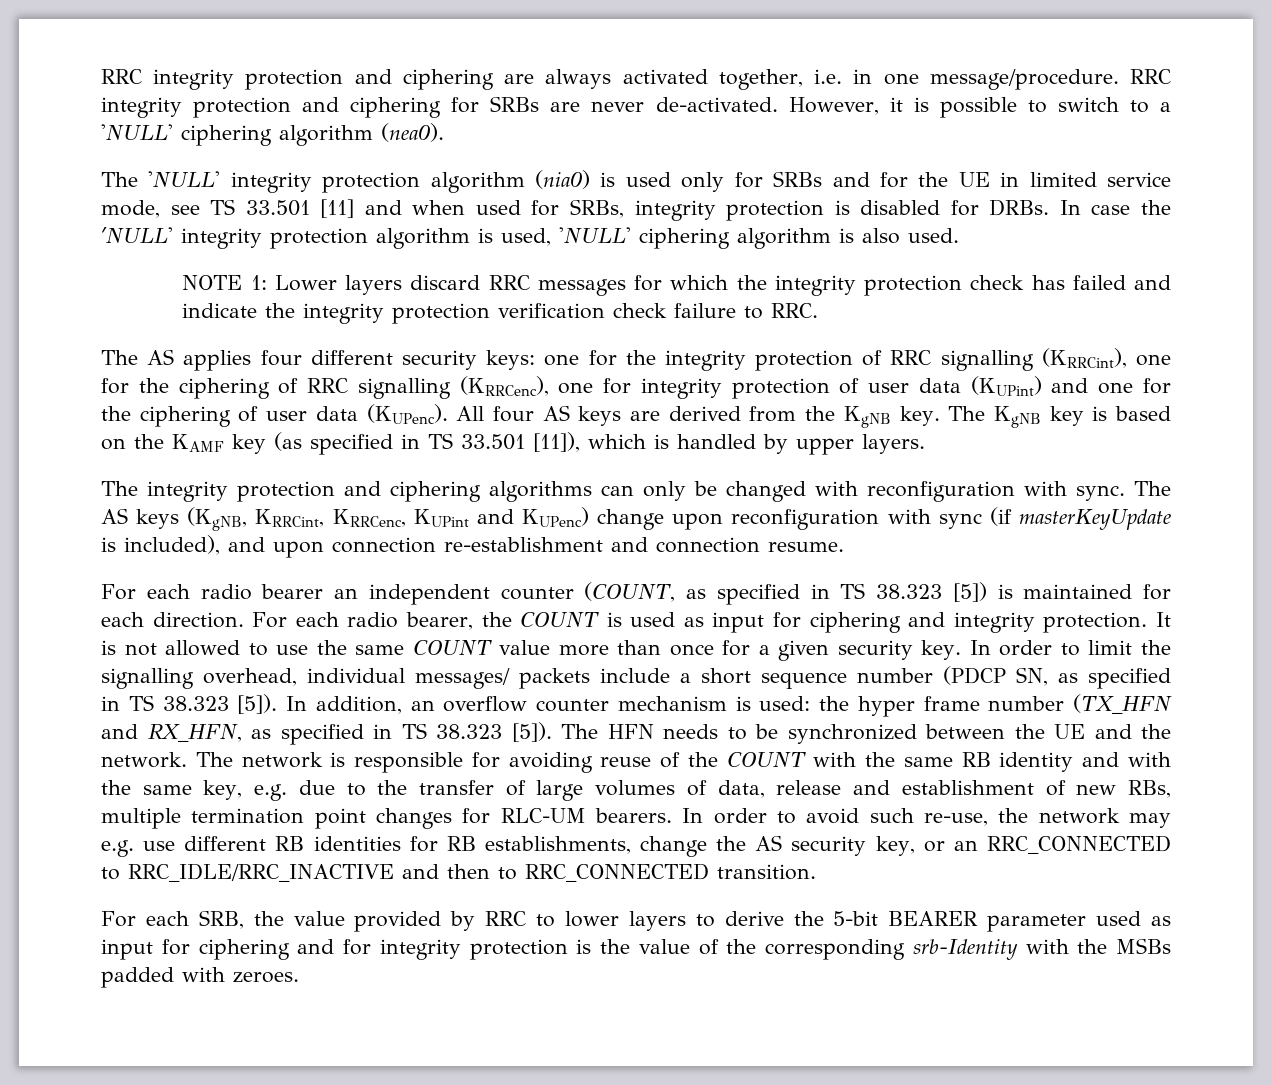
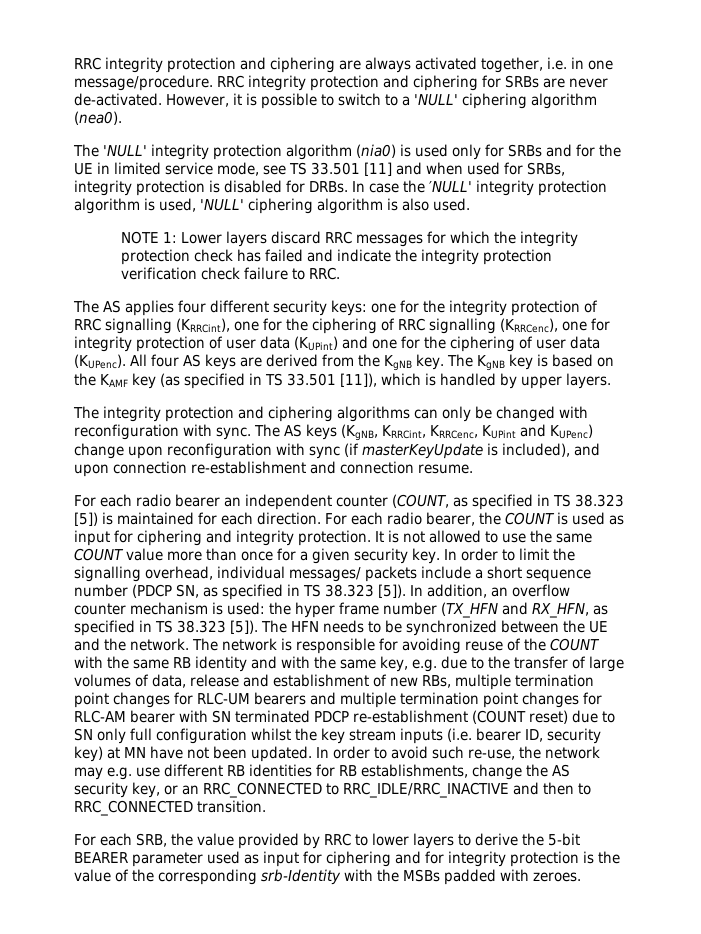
[594,808,672,823] bearers. -> [254,692,602,708] [74,710,615,724] [74,728,601,744] [74,746,312,762] bearers and multiple termination point changes for RLC-AM bearer with SN terminated PDCP re-establishment (COUNT reset) due to SN only full configuration whilst the key stream inputs (i.e. bearer ID, security key) at MN have not been updated.

